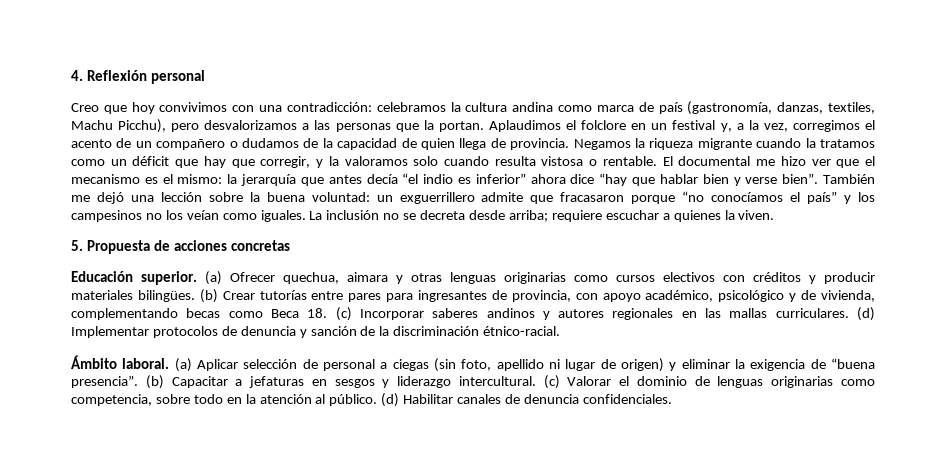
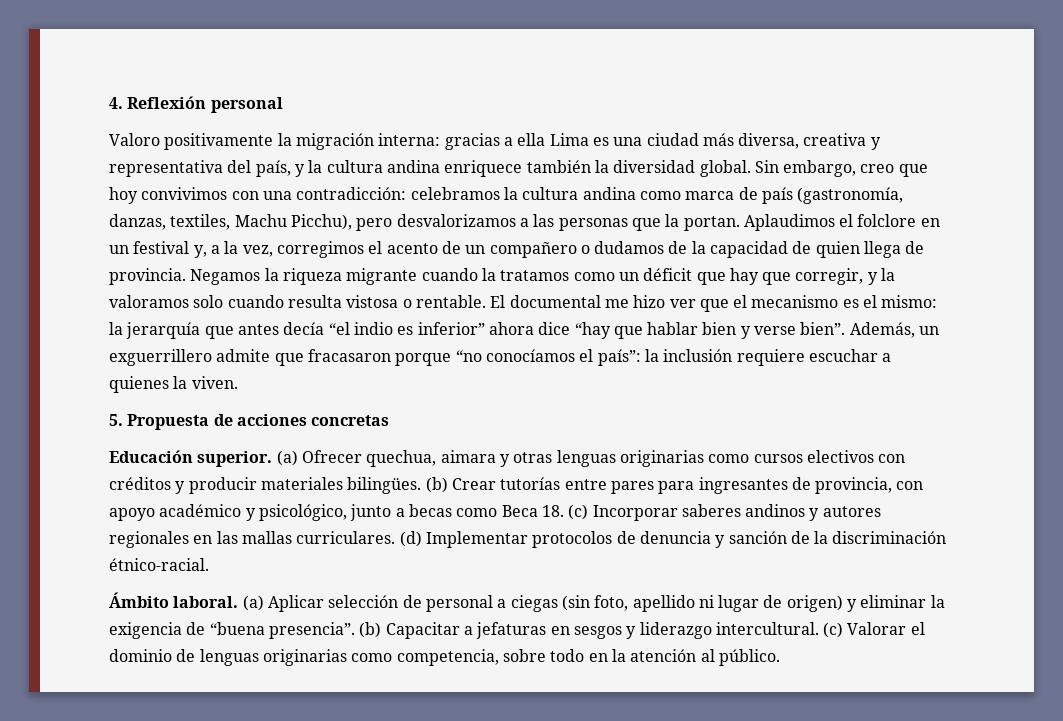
[71,103,99,112] Creo -> [109,133,881,150] [109,160,895,177] Valoro positivamente la migración interna: gracias a ella Lima es una ciudad más diversa, creativa y representativa del país, y la cultura andina enriquece también la diversidad global. Sin embargo, creo
[823,174,876,184] [71,192,370,204] También me dejó una lección sobre la buena voluntad: -> [849,322,915,338] Además,
[807,191,875,204] [71,210,548,222] país” y los campesinos no los veían como iguales. La inclusión no se decreta desde arriba; -> [597,349,733,366] país”: la inclusión
[645,290,875,302] [71,308,178,320] académico, psicológico y de vivienda, complementando -> [159,504,405,521] académico y psicológico, junto a
[381,393,672,407] (d) Habilitar canales de denuncia confidenciales. -> (780, 657) none

